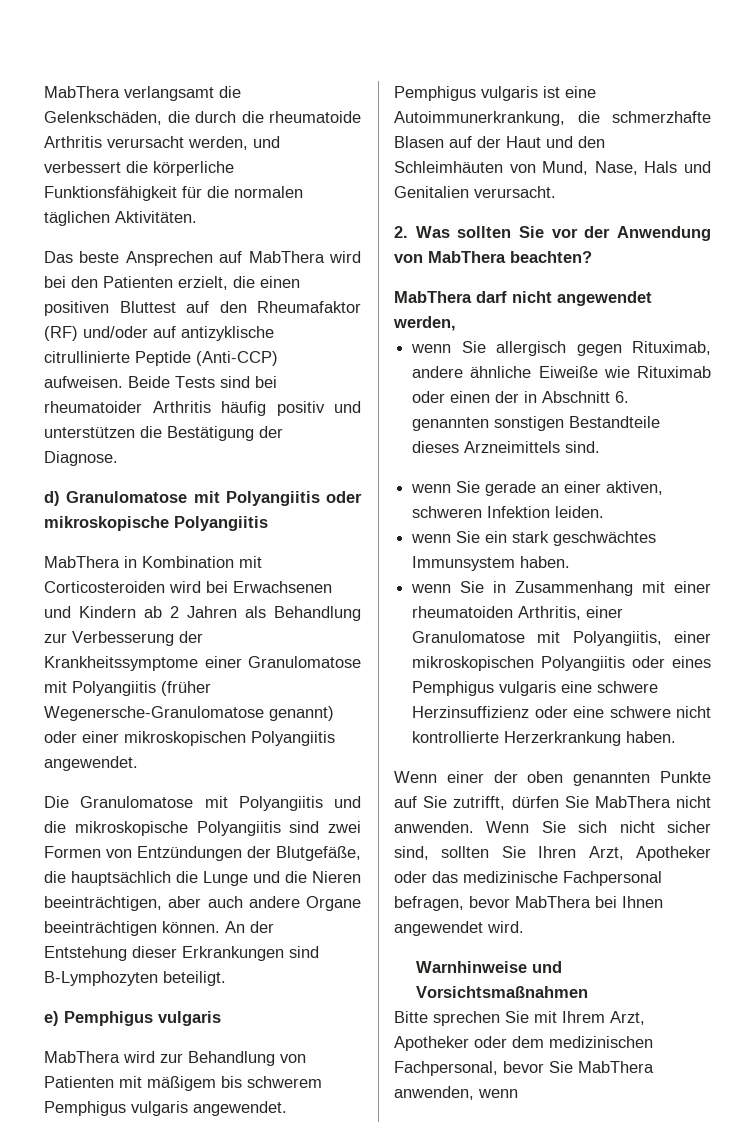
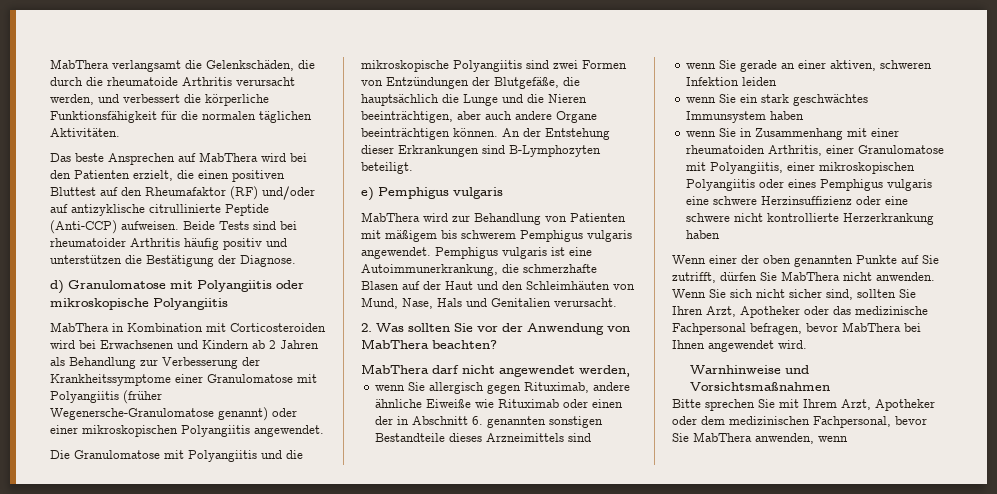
[565,441,601,453] sind. -> [568,433,592,442] sind
[555,506,605,518] leiden. -> [742,77,778,86] leiden
[520,556,571,568] haben. -> [770,111,805,120] haben
[626,731,677,743] haben. -> [686,230,721,239] haben

